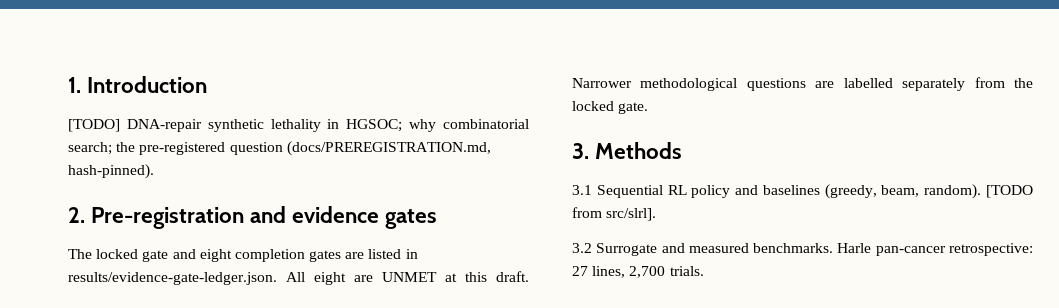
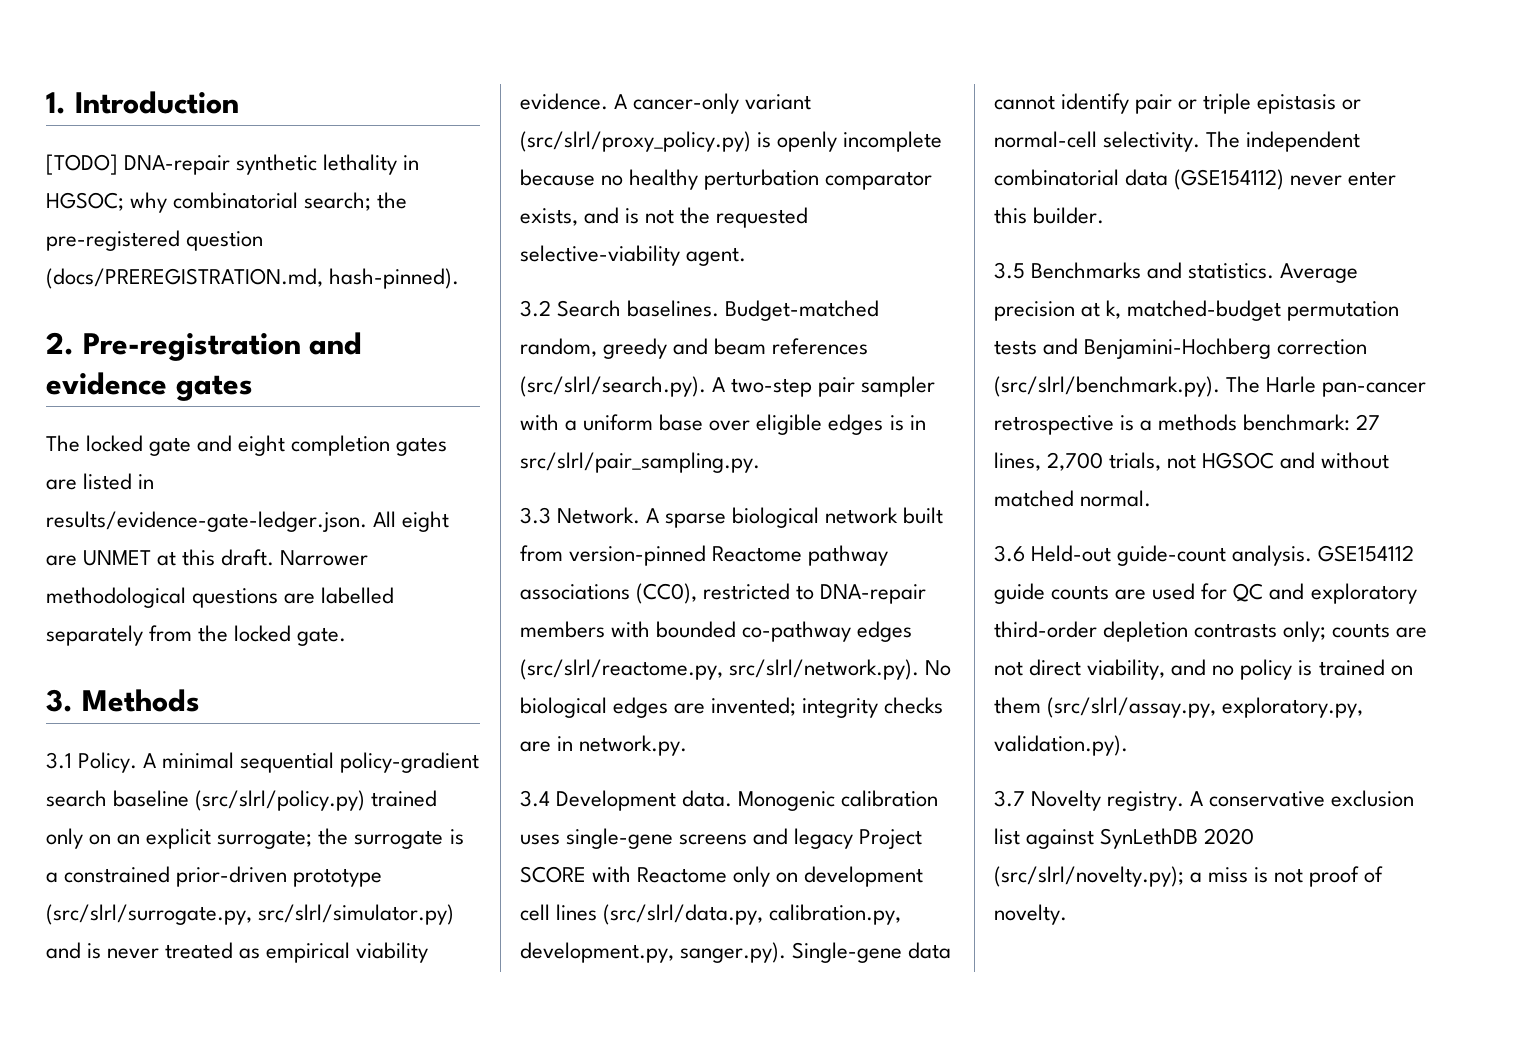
[596,184,1033,199] [572,207,657,221] [572,243,1033,256] [572,266,704,278] Sequential RL policy and baselines (greedy, beam, random). [TODO from src/slrl]. // 3.2 Surrogate and measured benchmarks. Harle pan-cancer retrospective: 27 lines, 2,700 trials. -> [78,752,480,773] [46,790,438,811] [46,828,464,849] [46,866,383,887] [46,904,455,925] [46,942,429,963] [520,93,812,114] [520,131,943,152] [520,169,933,190] [520,207,809,228] [520,245,747,266] [520,300,880,321] [520,338,869,359] [520,376,936,397] [520,414,926,435] [520,452,760,473] [520,507,944,528] [520,545,889,566] [520,583,927,604] [520,621,913,642] [520,659,952,680] [520,697,944,718] [520,735,688,756] [520,790,939,811] [520,828,923,849] [520,866,924,887] [520,904,902,925] [520,942,952,963] [994,93,1362,114] [994,131,1361,152] [994,169,1397,190] [994,207,1105,224] [994,262,1359,283] [994,300,1400,321] [994,338,1368,359] [994,376,1427,397] [994,414,1381,435] [994,452,1390,471] [994,490,1152,507] [994,545,1415,566] [994,583,1417,604] [994,621,1428,642] [994,659,1413,680] [994,697,1364,718] [994,735,1128,756] [994,790,1415,811] [994,828,1255,849] [994,866,1384,887] [994,904,1067,925] Policy. A minimal sequential policy-gradient search baseline (src/slrl/policy.py) trained only on an explicit surrogate; the surrogate is a constrained prior-driven prototype (src/slrl/surrogate.py, src/slrl/simulator.py) and is never treated as empirical viability evidence. A cancer-only variant (src/slrl/proxy_policy.py) is openly incomplete because no healthy perturbation comparator exists, and is not the requested selective-viability agent. // 3.2 Search baselines. Budget-matched random, greedy and beam references (src/slrl/search.py). A two-step pair sampler with a uniform base over eligible edges is in src/slrl/pair_sampling.py. // 3.3 Network. A sparse biological network built from version-pinned Reactome pathway associations (CC0), restricted to DNA-repair members with bounded co-pathway edges (src/slrl/reactome.py, src/slrl/network.py). No biological edges are invented; integrity checks are in network.py. // 3.4 Development data. Monogenic calibration uses single-gene screens and legacy Project SCORE with Reactome only on development cell lines (src/slrl/data.py, calibration.py, development.py, sanger.py). Single-gene data cannot identify pair or triple epistasis or normal-cell selectivity. The independent combinatorial data (GSE154112) never enter this builder. // 3.5 Benchmarks and statistics. Average precision at k, matched-budget permutation tests and Benjamini-Hochberg correction (src/slrl/benchmark.py). The Harle pan-cancer retrospective is a methods benchmark: 27 lines, 2,700 trials, not HGSOC and without matched normal. // 3.6 Held-out guide-count analysis. GSE154112 guide counts are used for QC and exploratory third-order depletion contrasts only; counts are not direct viability, and no policy is trained on them (src/slrl/assay.py, exploratory.py, validation.py). // 3.7 Novelty registry. A conservative exclusion list against SynLethDB 2020 (src/slrl/novelty.py); a miss is not proof of novelty.

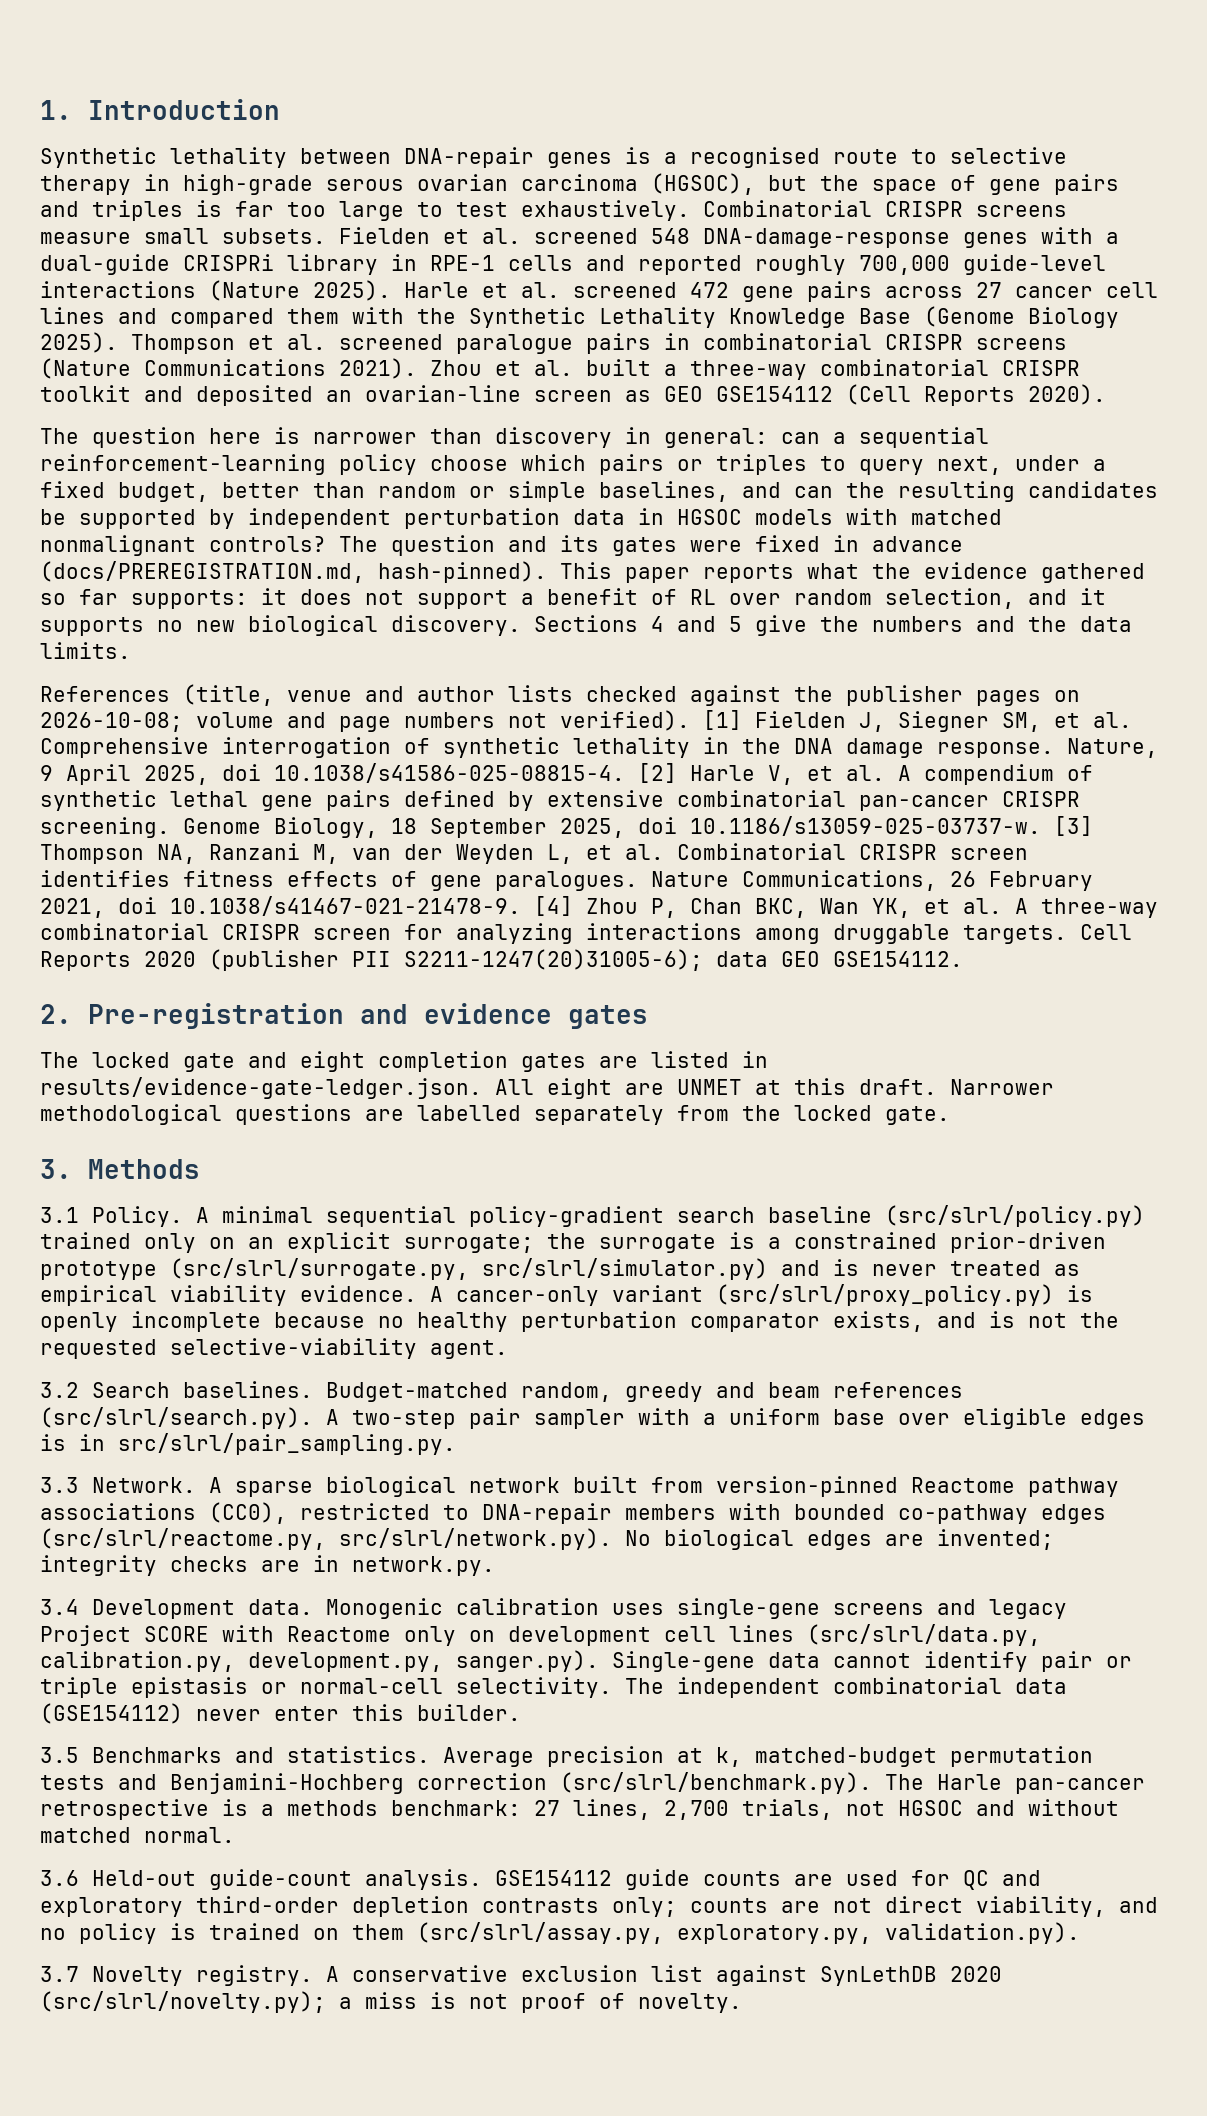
[46,154,420,175] [46,192,408,213] [46,230,264,251] [46,268,460,289] [TODO] DNA-repair synthetic lethality in HGSOC; why combinatorial search; the pre-registered question (docs/PREREGISTRATION.md, hash-pinned). -> [40,147,1067,168] [40,173,1119,195] [40,200,1067,221] [40,227,1119,248] [40,254,1106,275] [40,280,1158,302] [40,306,1119,328] [40,332,1067,354] [40,358,1080,380] [40,384,1106,406] [40,427,989,448] [40,454,1106,475] [40,481,1158,502] [40,508,1002,529] [40,535,963,556] [40,561,1145,583] [40,588,1106,609] [40,615,1132,636] [40,642,131,659] [40,684,1080,706] [40,710,1132,732] [40,737,1158,758] [40,763,1093,785] [40,790,1080,811] [40,816,1093,838] [40,843,1028,864] [40,870,1093,891] [40,896,1158,918] [40,923,1132,944] [40,949,963,971] Synthetic lethality between DNA-repair genes is a recognised route to selective therapy in high-grade serous ovarian carcinoma (HGSOC), but the space of gene pairs and triples is far too large to test exhaustively. Combinatorial CRISPR screens measure small subsets. Fielden et al. screened 548 DNA-damage-response genes with a dual-guide CRISPRi library in RPE-1 cells and reported roughly 700,000 guide-level interactions (Nature 2025). Harle et al. screened 472 gene pairs across 27 cancer cell lines and compared them with the Synthetic Lethality Knowledge Base (Genome Biology 2025). Thompson et al. screened paralogue pairs in combinatorial CRISPR screens (Nature Communications 2021). Zhou et al. built a three-way combinatorial CRISPR toolkit and deposited an ovarian-line screen as GEO GSE154112 (Cell Reports 2020). // The question here is narrower than discovery in general: can a sequential reinforcement-learning policy choose which pairs or triples to query next, under a fixed budget, better than random or simple baselines, and can the resulting candidates be supported by independent perturbation data in HGSOC models with matched nonmalignant controls? The question and its gates were fixed in advance (docs/PREREGISTRATION.md, hash-pinned). This paper reports what the evidence gathered so far supports: it does not support a benefit of RL over random selection, and it supports no new biological discovery. Sections 4 and 5 give the numbers and the data limits. // References (title, venue and author lists checked against the publisher pages on 2026-10-08; volume and page numbers not verified). [1] Fielden J, Siegner SM, et al. Comprehensive interrogation of synthetic lethality in the DNA damage response. Nature, 9 April 2025, doi 10.1038/s41586-025-08815-4. [2] Harle V, et al. A compendium of synthetic lethal gene pairs defined by extensive combinatorial pan-cancer CRISPR screening. Genome Biology, 18 September 2025, doi 10.1186/s13059-025-03737-w. [3] Thompson NA, Ranzani M, van der Weyden L, et al. Combinatorial CRISPR screen identifies fitness effects of gene paralogues. Nature Communications, 26 February 2021, doi 10.1038/s41467-021-21478-9. [4] Zhou P, Chan BKC, Wan YK, et al. A three-way combinatorial CRISPR screen for analyzing interactions among druggable targets. Cell Reports 2020 (publisher PII S2211-1247(20)31005-6); data GEO GSE154112.

